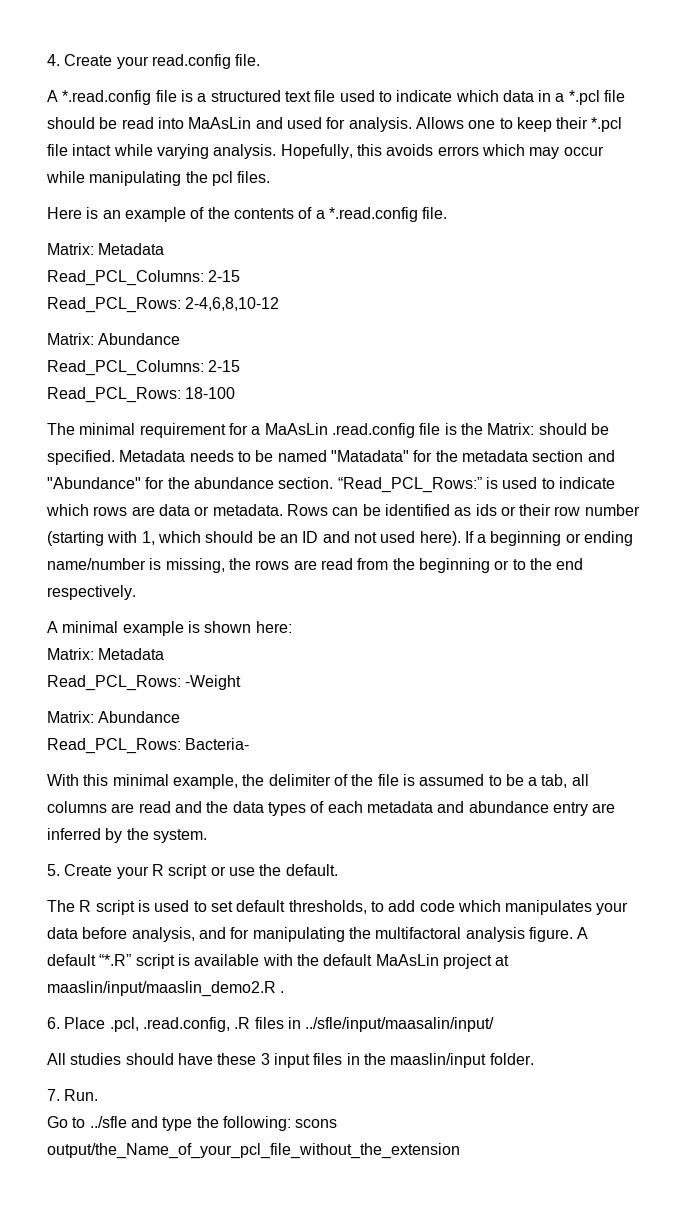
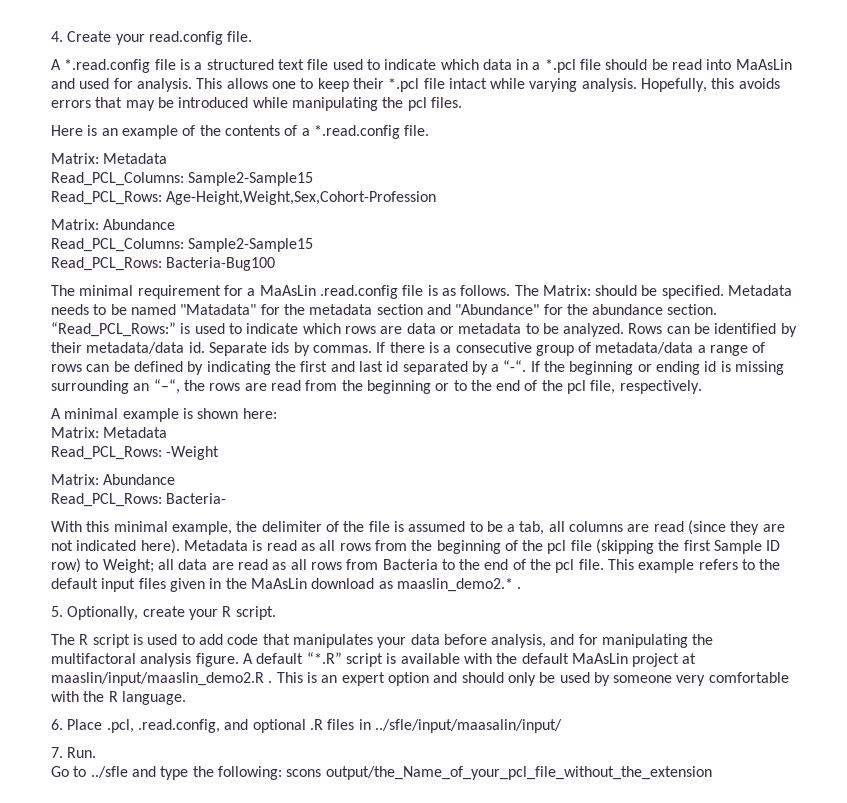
[415,117,464,129] Allows -> [196,78,268,89] This allows
[481,144,604,159] which may occur -> [95,97,249,111] that may be introduced
[208,270,241,282] [47,297,280,313] 2-15 // Read_PCL_Rows: 2-4,6,8,10-12 -> [188,172,314,186] [51,191,437,205] Sample2-Sample15 // Read_PCL_Rows: Age-Height,Weight,Sex,Cohort-Profession
[208,360,241,372] [47,387,236,403] 2-15 // Read_PCL_Rows: 18-100 -> [188,238,314,252] [51,257,276,271] Sample2-Sample15 // Read_PCL_Rows: Bacteria-Bug100
[460,423,483,435] the -> [441,285,539,296] as follows. The
[212,504,640,516] [47,531,634,546] [47,558,225,573] metadata. Rows can be identified as ids or their row number (starting with 1, which should be an ID and not used here). If a beginning or ending name/number is missing, -> [458,323,797,337] [51,342,766,356] [51,360,785,375] [51,379,180,394] metadata to be analyzed. Rows can be identified by their metadata/data id. Separate ids by commas. If there is a consecutive group of metadata/data a range of rows can be defined by indicating the first and last id separated by a “-“. If the beginning or ending id is missing surrounding an “–“,
(584, 564) none -> [524,380,616,394] of the pcl file,
[174,801,616,816] [47,828,207,843] [47,864,338,879] and the data types of each metadata and abundance entry are inferred by the system. // 5. Create your R script or use the default. -> [688,520,785,535] [51,539,781,554] [51,558,781,573] [51,578,522,592] [51,606,276,620] (since they are not indicated here). Metadata is read as all rows from the beginning of the pcl file (skipping the first Sample ID row) to Weight; all data are read as all rows from Bacteria to the end of the pcl file. This example refers to the default input files given in the MaAsLin download as maaslin_demo2.* . // 5. Optionally, create your R script.
[210,900,384,914] set default thresholds, to -> (195, 639) none
[457,900,501,912] which -> [262,634,290,645] that
(285, 992) none -> [276,672,789,686] [51,691,186,705] This is an expert option and should only be used by someone very comfortable with the R language.
(230, 1024) none -> [224,719,306,733] and optional
[47,1053,534,1068] // All studies should have these 3 input files in the maaslin/input folder. -> (562, 726) none

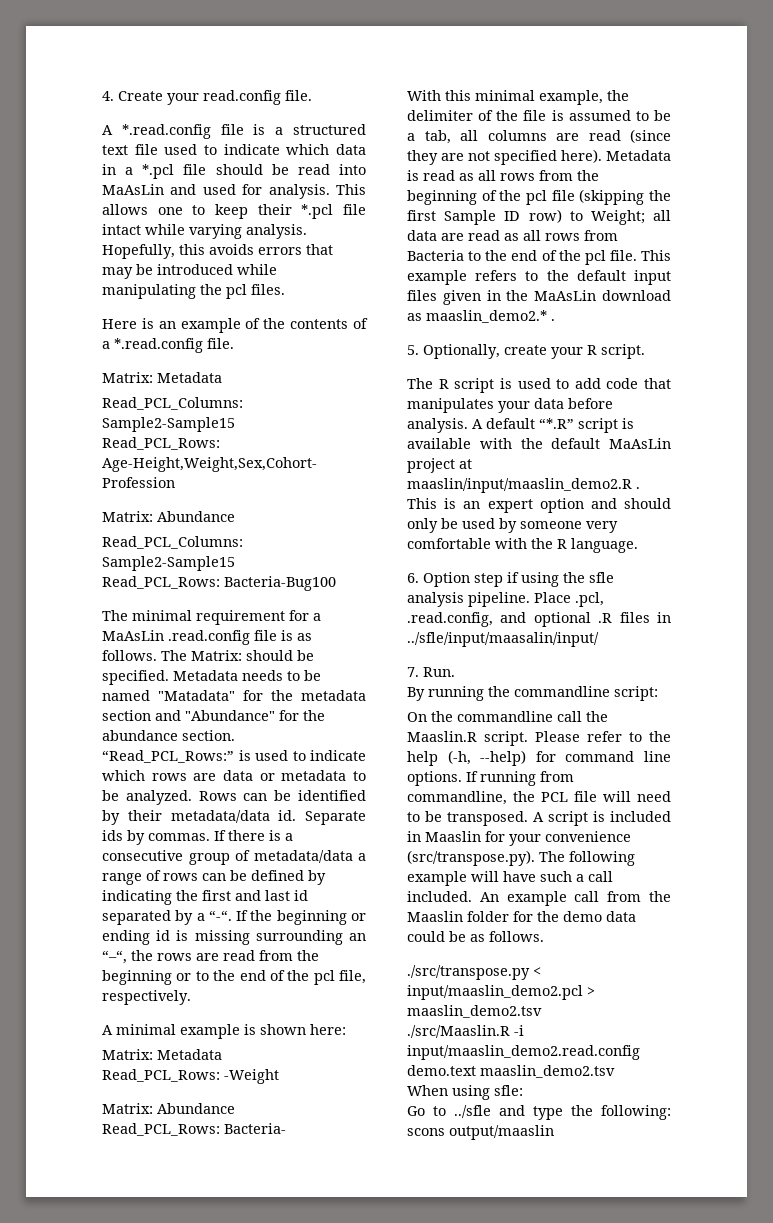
[76,540,137,551] indicated -> [494,150,557,165] specified
[491,634,714,648] [51,653,239,667] analysis, and for manipulating the multifactoral analysis figure. -> [407,418,468,433] analysis.
(63, 724) none -> [423,572,614,587] [407,592,530,607] Option step if using the sfle analysis pipeline.
(97, 752) none -> [407,686,658,701] [407,711,608,722] [407,731,671,746] [407,750,671,766] [407,771,574,786] [407,791,671,805] [407,811,671,826] [407,831,631,846] [407,850,635,866] [407,871,613,886] [407,891,671,906] [407,911,636,922] [407,931,544,942] [407,965,541,980] [407,985,595,1000] [407,1005,542,1018] [407,1025,524,1038] [407,1045,640,1060] [407,1065,615,1078] [407,1085,523,1100] // By running the commandline script: // On the commandline call the Maaslin.R script. Please refer to the help (-h, --help) for command line options. If running from commandline, the PCL file will need to be transposed. A script is included in Maaslin for your convenience (src/transpose.py). The following example will have such a call included. An example call from the Maaslin folder for the demo data could be as follows. // ./src/transpose.py < input/maaslin_demo2.pcl > maaslin_demo2.tsv // ./src/Maaslin.R -i input/maaslin_demo2.read.config demo.text maaslin_demo2.tsv // When using sfle:
[325,766,712,780] output/the_Name_of_your_pcl_file_without_the_extension -> [449,1125,554,1140] output/maaslin

